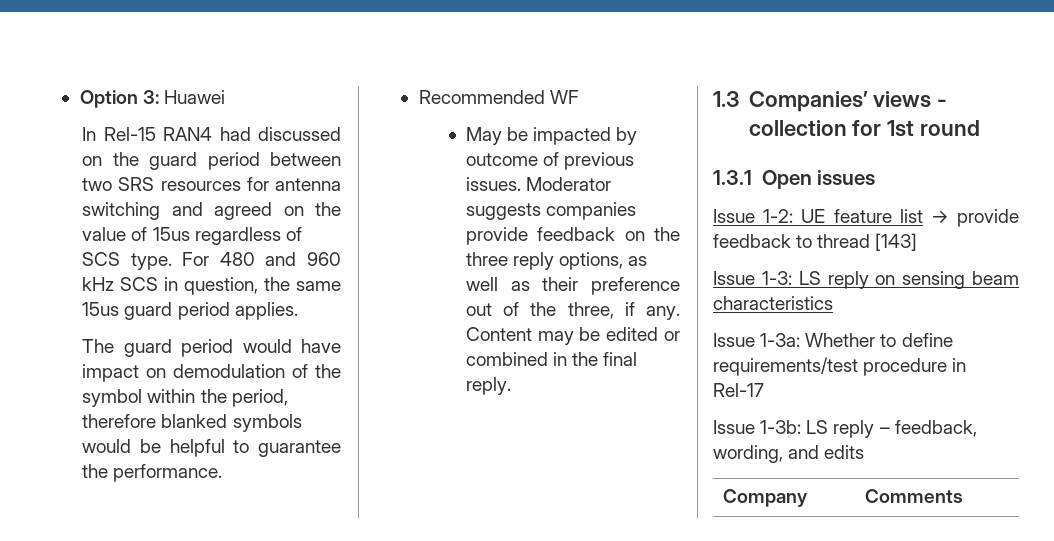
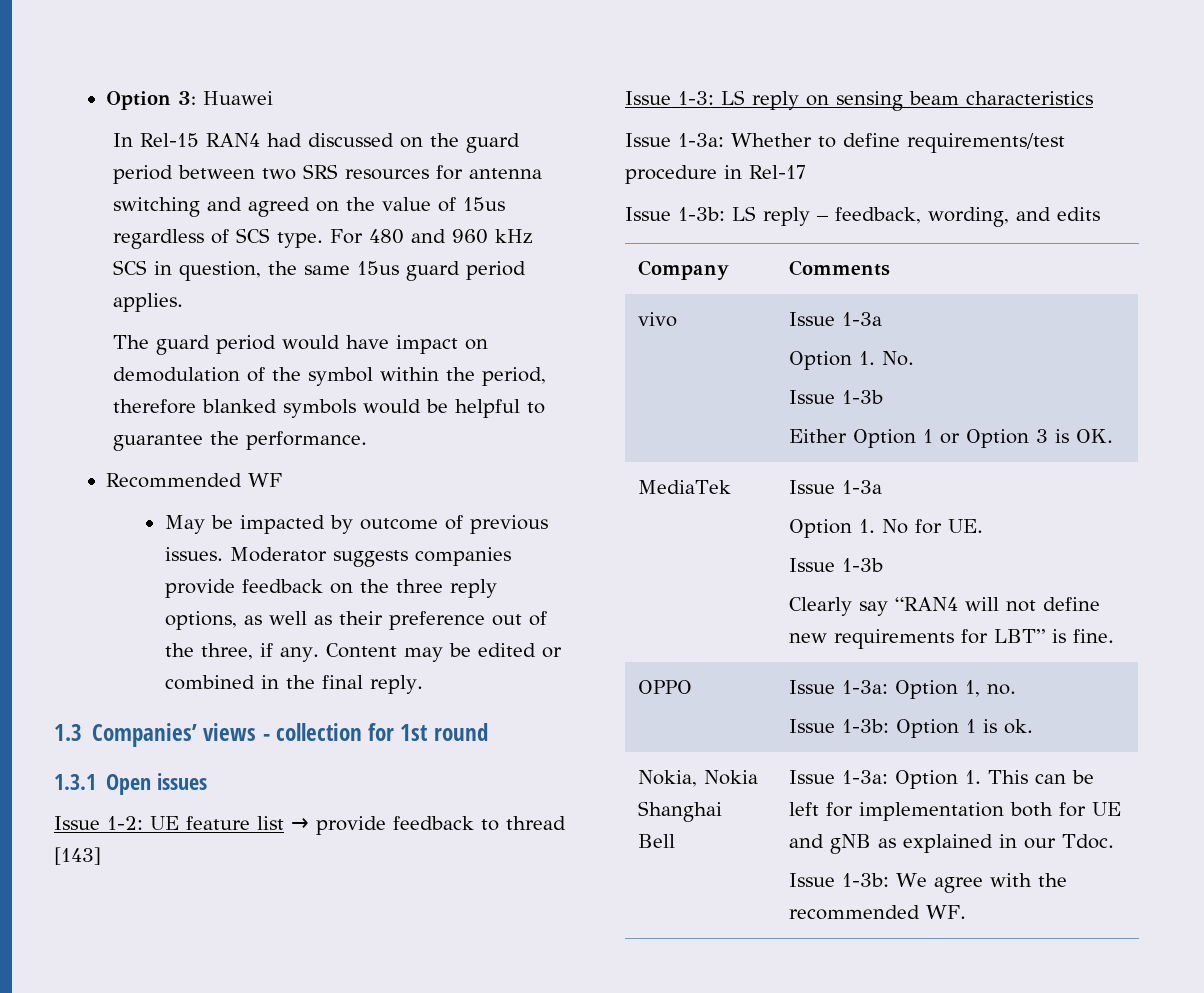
(963, 496) none -> [637,312,677,327] [788,312,882,326] [788,351,914,370] [788,390,883,404] [788,429,1113,448] [637,480,731,494] [788,480,882,494] [788,519,983,538] [788,558,883,572] [788,597,1100,616] [788,629,1114,649] [637,680,692,694] [788,680,1016,699] [788,719,1033,738] [637,770,758,787] [637,801,722,822] [637,834,675,848] [788,770,1094,789] [788,802,1121,821] [788,834,1114,854] [788,873,1067,893] [788,905,966,920] // vivo | Issue 1-3a // Option 1. No. // Issue 1-3b // Either Option 1 or Option 3 is OK. // MediaTek | Issue 1-3a // Option 1. No for UE. // Issue 1-3b // Clearly say “RAN4 will not define new requirements for LBT” is fine. // OPPO | Issue 1-3a: Option 1, no. // Issue 1-3b: Option 1 is ok. // Nokia, Nokia Shanghai Bell | Issue 1-3a: Option 1. This can be left for implementation both for UE and gNB as explained in our Tdoc. // Issue 1-3b: We agree with the recommended WF.

